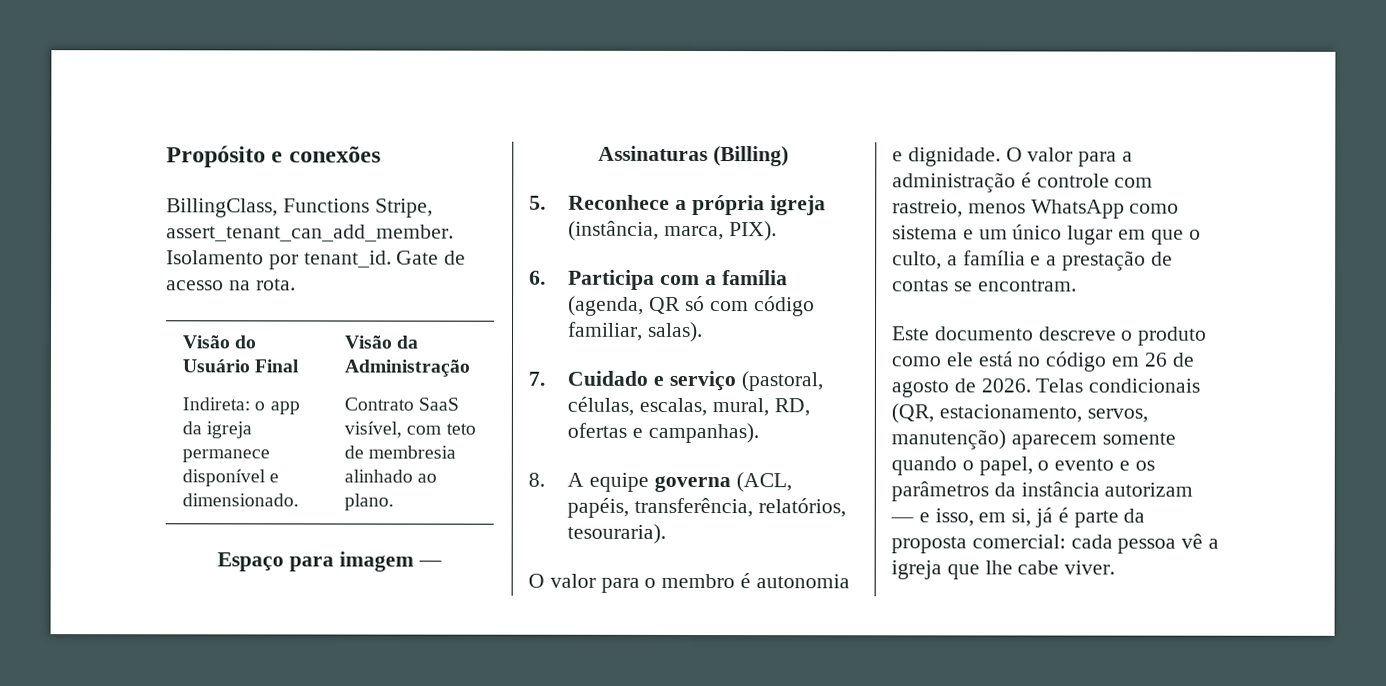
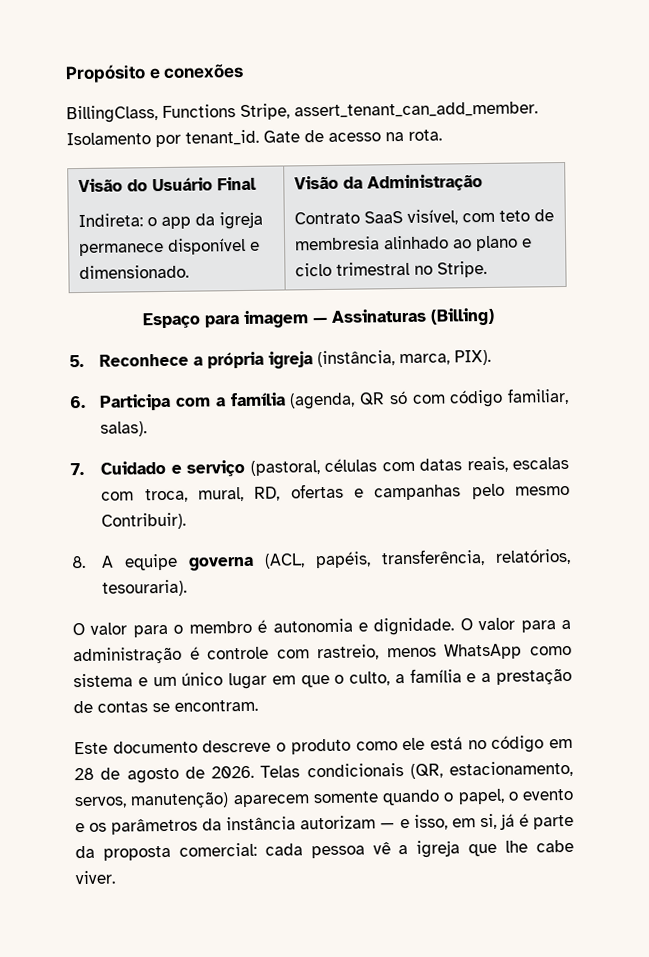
[344,493,395,511] plano. -> [475,235,532,252] [294,260,487,278] plano e ciclo trimestral no Stripe.
[567,396,810,417] [567,422,759,444] células, escalas, mural, RD, ofertas e campanhas). -> [324,456,569,473] [101,483,570,503] [101,512,187,530] células com datas reais, escalas com troca, mural, RD, ofertas e campanhas pelo mesmo Contribuir).
[1143,352,1167,367] 26 -> [74,767,94,781] 28

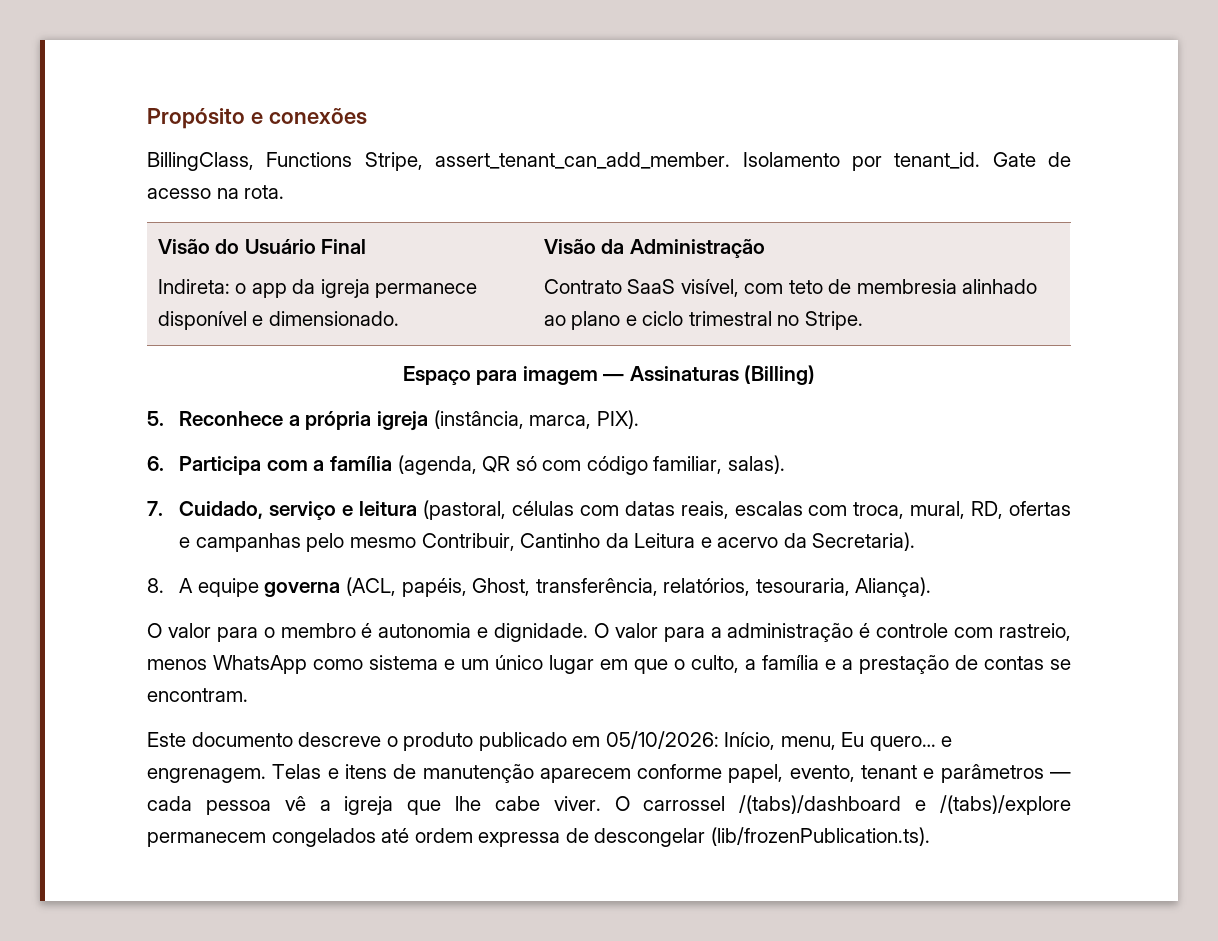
[100,459,246,477] Cuidado e serviço -> [179,501,418,520] Cuidado, serviço e leitura
[101,512,187,530] Contribuir). -> [421,532,916,551] Contribuir, Cantinho da Leitura e acervo da Secretaria).
(372, 560) none -> [472,578,531,596] Ghost,
[102,579,188,597] tesouraria). -> [755,577,932,597] tesouraria, Aliança).
[355,735,573,753] [74,760,573,784] [74,788,574,809] [75,813,575,835] [75,842,257,861] como ele está no código em 28 de agosto de 2026. Telas condicionais (QR, estacionamento, servos, manutenção) aparecem somente quando o papel, o evento e os parâmetros da instância autorizam — e isso, em si, já é parte da proposta comercial: -> [478,731,953,751] [147,764,1071,783] publicado em 05/10/2026: Início, menu, Eu quero… e engrenagem. Telas e itens de manutenção aparecem conforme papel, evento, tenant e parâmetros —
(116, 877) none -> [614,795,1071,815] [147,827,930,847] O carrossel /(tabs)/dashboard e /(tabs)/explore permanecem congelados até ordem expressa de descongelar (lib/frozenPublication.ts).

